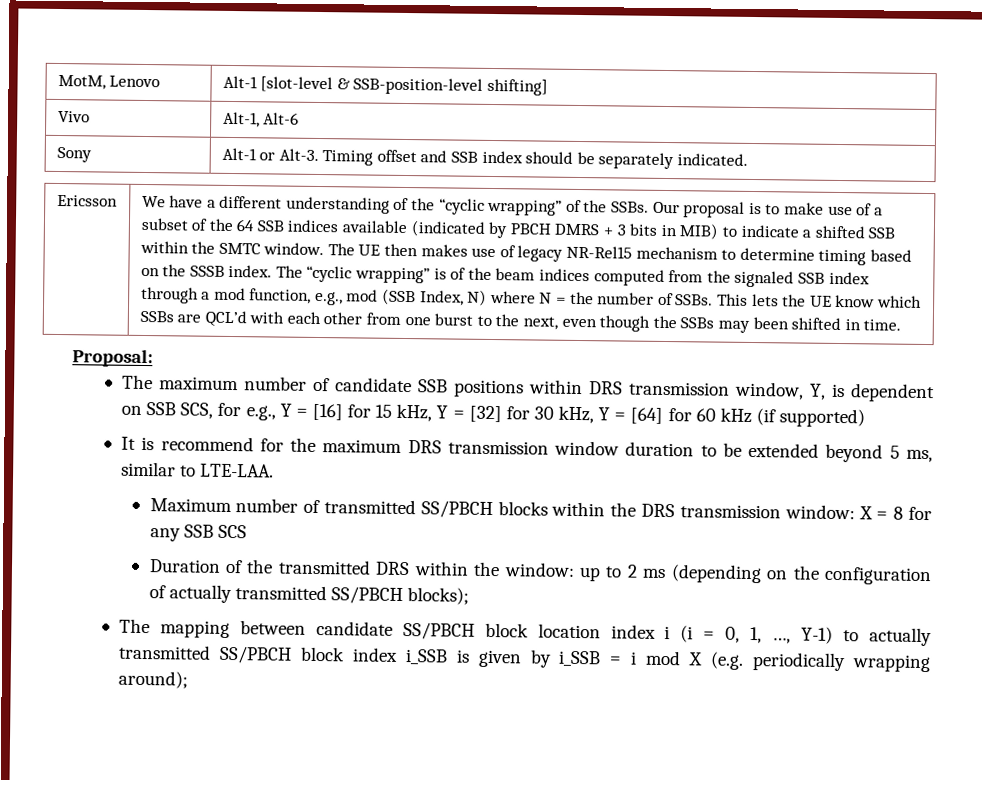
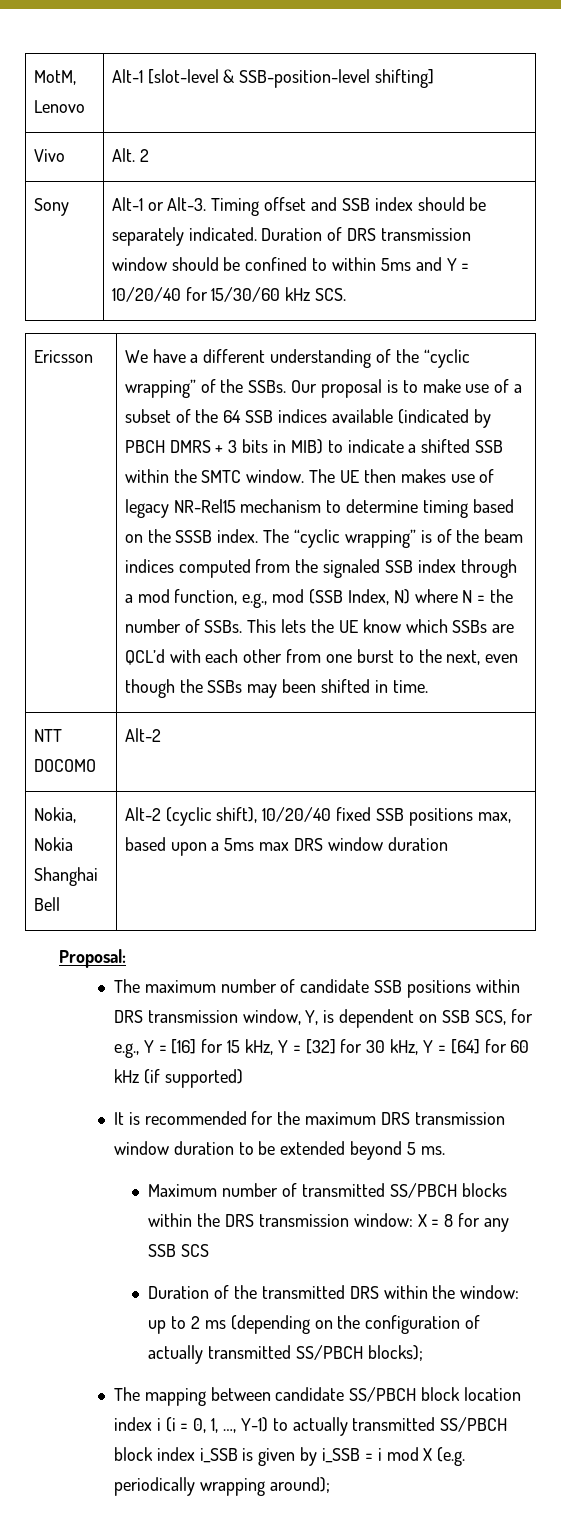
[222,111,300,128] Alt-1, Alt-6 -> [111,148,149,162] Alt. 2
(749, 159) none -> [261,227,471,241] [111,257,470,271] [111,287,347,302] Duration of DRS transmission window should be confined to within 5ms and Y = 10/20/40 for 15/30/60 kHz SCS.
(902, 325) none -> [33,729,62,742] [33,759,96,772] [124,728,161,742] [33,807,76,823] [33,837,73,851] [33,867,98,886] [33,897,60,911] [124,807,511,826] [124,837,448,856] // NTT DOCOMO | Alt-2 // Nokia, Nokia Shanghai Bell | Alt-2 (cyclic shift), 10/20/40 fixed SSB positions max, based upon a 5ms max DRS window duration
[160,436,254,452] recommend -> [144,1111,247,1125] recommended
[906,449,934,463] [120,461,275,478] ms, similar to LTE-LAA. -> [420,1146,445,1155] ms.

